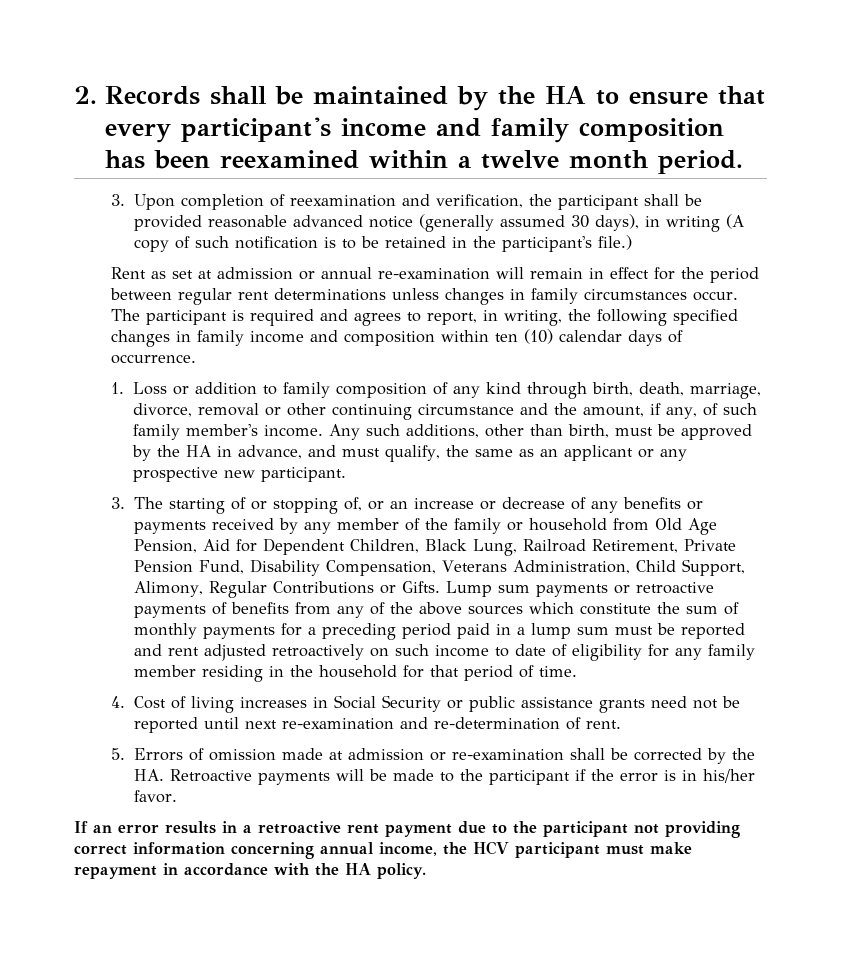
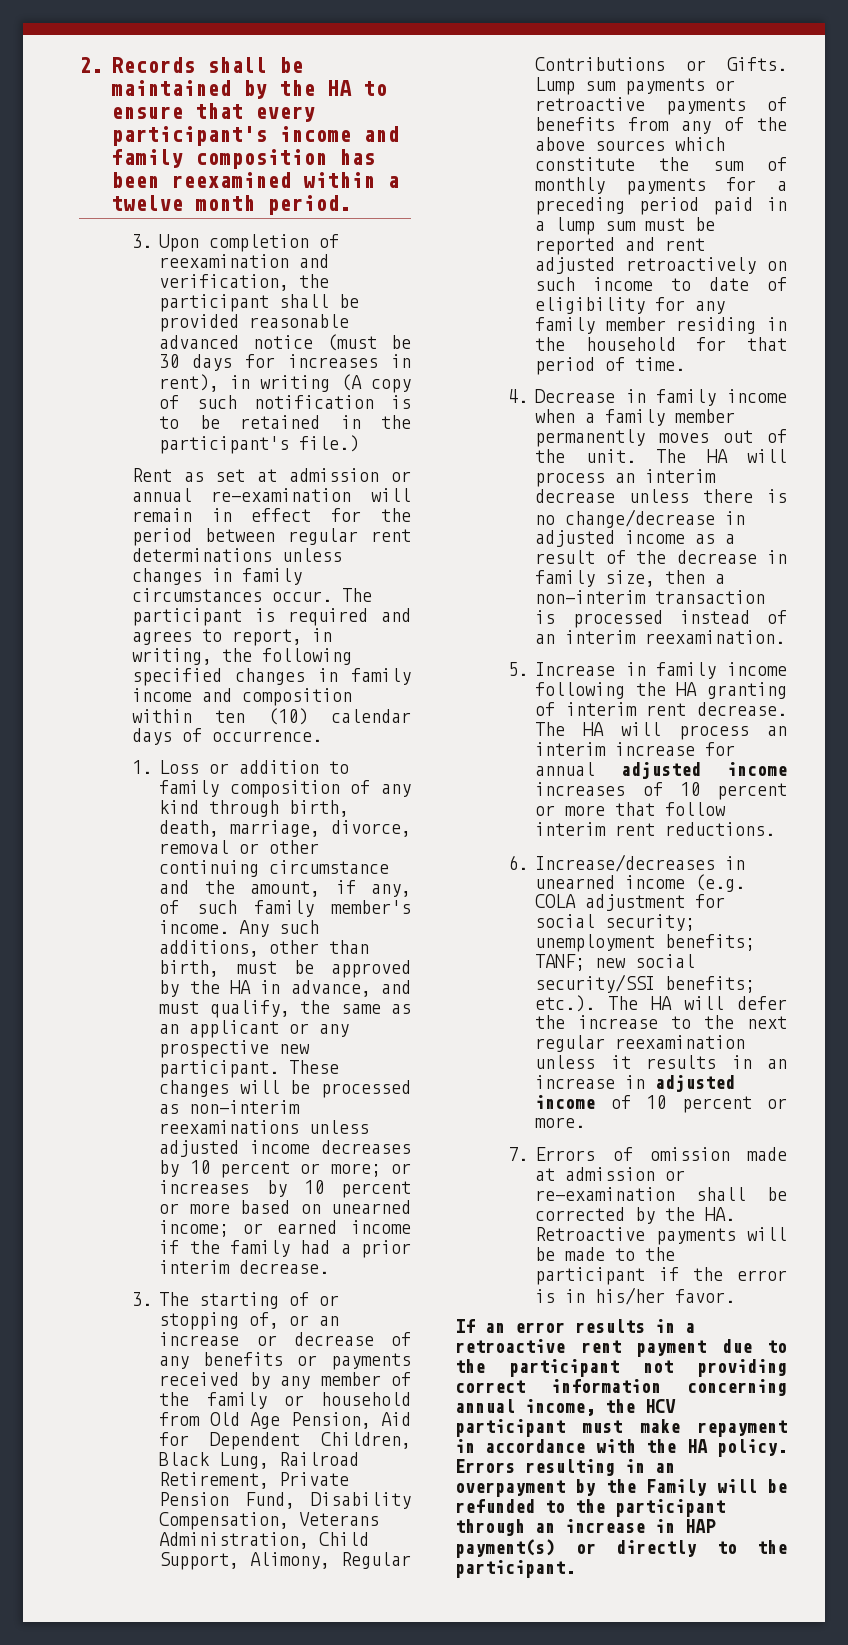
[418,214,639,232] (generally assumed 30 days), -> [327,334,412,351] [159,354,411,371] [159,374,220,392] (must be 30 days for increases in rent),
(346, 474) none -> [289,1060,340,1074] [159,1080,411,1098] [159,1100,301,1114] [159,1120,370,1134] [159,1140,411,1157] [159,1160,411,1178] [159,1180,411,1198] [159,1200,411,1214] [159,1220,412,1237] [159,1240,411,1258] [159,1260,330,1274] These changes will be processed as non-interim reexaminations unless adjusted income decreases by 10 percent or more; or increases by 10 percent or more based on unearned income; or earned income if the family had a prior interim decrease.
[133,695,740,713] [133,717,621,733] [111,748,126,760] Cost of living increases in Social Security or public assistance grants need not be reported until next re-examination and re-determination of rent. // 5. -> [535,389,787,406] [535,409,736,426] [535,429,787,447] [535,449,787,463] [535,469,717,487] [535,489,787,503] [535,509,746,528] [535,530,736,547] [535,550,787,564] [535,570,726,587] [535,590,766,604] [535,610,787,628] [535,630,786,644] [507,662,787,679] [535,682,787,699] [535,702,787,716] [535,722,787,740] [535,742,736,756] [535,762,787,779] [535,782,787,800] [535,802,727,816] [535,822,776,836] [507,854,746,872] [535,874,746,892] [535,894,726,911] [535,914,696,931] [535,934,756,952] [535,954,696,971] [535,974,756,993] [535,995,787,1012] [535,1015,787,1029] [535,1035,746,1052] [535,1055,787,1069] [535,1075,736,1092] [535,1095,787,1113] [535,1117,586,1128] [507,1147,528,1161] Decrease in family income when a family member permanently moves out of the unit. The HA will process an interim decrease unless there is no change/decrease in adjusted income as a result of the decrease in family size, then a non-interim transaction is processed instead of an interim reexamination. // 5. Increase in family income following the HA granting of interim rent decrease. The HA will process an interim increase for annual adjusted income increases of 10 percent or more that follow interim rent reductions. // 6. Increase/decreases in unearned income (e.g. COLA adjustment for social security; unemployment benefits; TANF; new social security/SSI benefits; etc.). The HA will defer the increase to the next regular reexamination unless it results in an increase in adjusted income of 10 percent or more. // 7.
(426, 871) none -> [455,1459,675,1476] [455,1479,787,1497] [455,1499,725,1517] [455,1519,716,1536] [455,1539,787,1558] [455,1560,575,1578] Errors resulting in an overpayment by the Family will be refunded to the participant through an increase in HAP payment(s) or directly to the participant.

